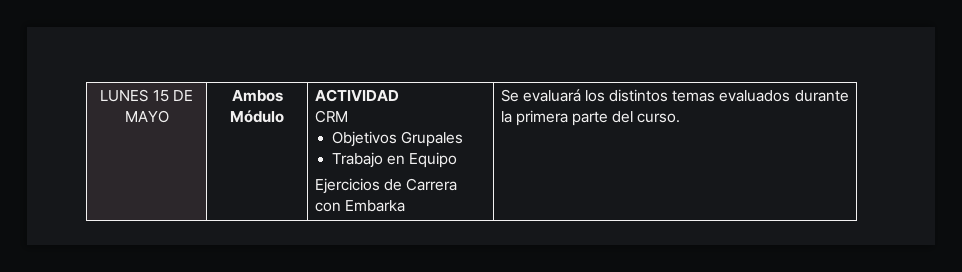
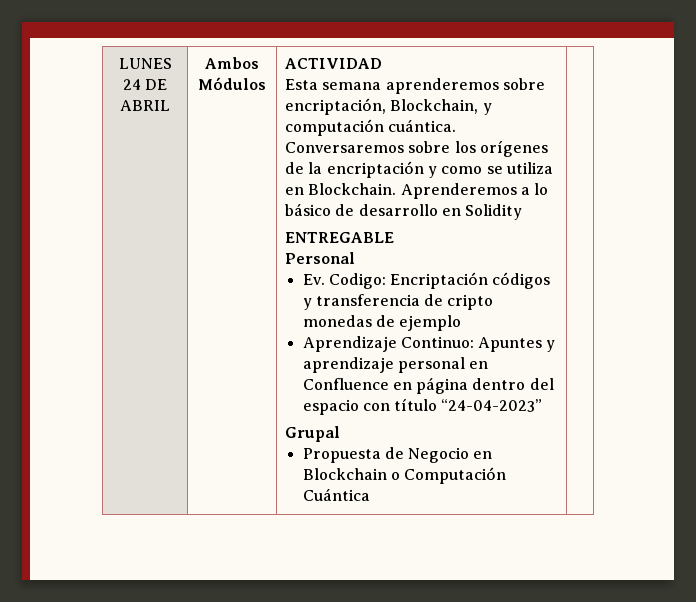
[152,90,193,102] [124,110,169,123] 15 DE MAYO -> [122,79,168,90] [120,100,170,111] 24 DE ABRIL
[230,110,284,123] Módulo -> [198,77,266,90] Módulos
[314,110,348,123] [331,131,463,147] [331,152,457,168] [314,178,457,194] [314,200,405,212] [500,89,849,102] [500,110,681,126] CRM // Objetivos Grupales // Trabajo en Equipo // Ejercicios de Carrera con Embarka | Se evaluará los distintos temas evaluados durante la primera parte del curso. -> [284,78,545,94] [284,98,492,115] [284,119,457,136] [284,140,548,157] [284,161,553,178] [284,183,549,199] [284,203,523,220] [284,232,394,243] [284,252,355,264] [302,272,551,289] [302,294,494,310] [302,315,462,331] [302,336,556,352] [302,357,489,373] [302,377,554,394] [302,398,543,415] [284,426,340,442] [302,447,493,463] [302,467,507,484] [302,488,370,501] Esta semana aprenderemos sobre encriptación, Blockchain, y computación cuántica. Conversaremos sobre los orígenes de la encriptación y como se utiliza en Blockchain. Aprenderemos a lo básico de desarrollo en Solidity // ENTREGABLE // Personal // Ev. Codigo: Encriptación códigos y transferencia de cripto monedas de ejemplo // Aprendizaje Continuo: Apuntes y aprendizaje personal en Confluence en página dentro del espacio con título “24-04-2023” // Grupal // Propuesta de Negocio en Blockchain o Computación Cuántica |

